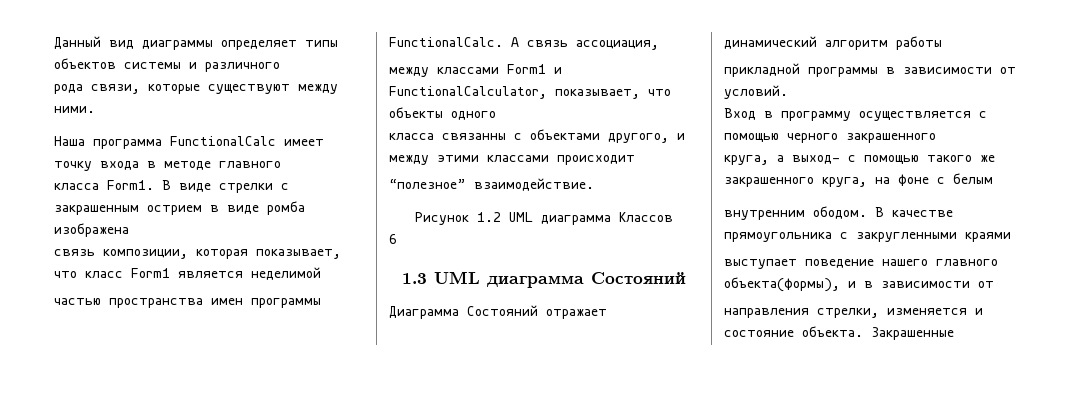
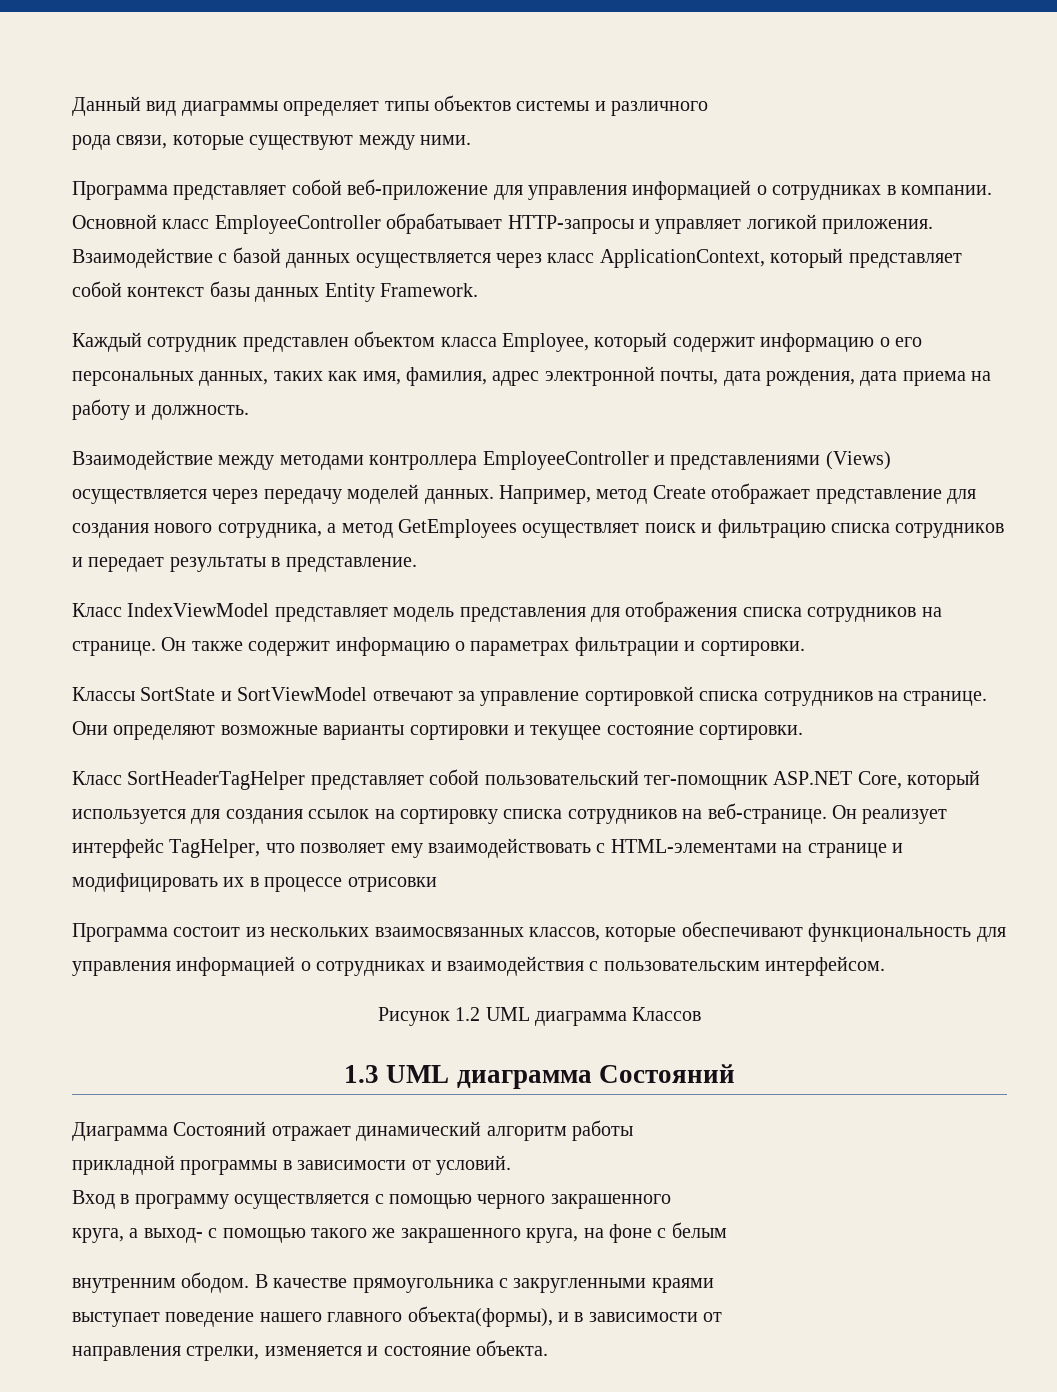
[54,136,324,149] [54,161,281,171] [54,180,289,193] [54,201,305,215] [54,223,129,237] [54,249,341,259] [54,267,321,280] [54,298,321,308] [389,37,659,50] [389,64,562,77] [389,86,671,99] [389,107,496,120] [389,129,685,143] [389,155,635,165] [389,178,594,191] Наша программа FunctionalCalc имеет точку входа в методе главного // класса Form1. В виде стрелки с закрашенным острием в виде ромба изображена // связь композиции, которая показывает, что класс Form1 является неделимой // частью пространства имен программы FunctionalCalc. А связь ассоциация, // между классами Form1 и FunctionalCalculator, показывает, что объекты одного // класса связанны с объектами другого, и между этими классами происходит // “полезное” взаимодействие. -> [72,179,992,200] [72,213,934,234] [72,247,962,268] [72,281,478,302] [72,331,922,352] [72,366,992,386] [72,399,249,420] [72,450,891,470] [72,483,976,504] [72,519,1005,538] [72,557,417,572] [72,601,942,622] [72,637,805,656] [72,686,988,706] [72,721,804,740] [72,769,981,790] [72,803,948,824] [72,838,903,858] [72,873,437,892] [72,921,1006,942] [72,956,886,976] Программа представляет собой веб-приложение для управления информацией о сотрудниках в компании. Основной класс EmployeeController обрабатывает HTTP-запросы и управляет логикой приложения. Взаимодействие с базой данных осуществляется через класс ApplicationContext, который представляет собой контекст базы данных Entity Framework. // Каждый сотрудник представлен объектом класса Employee, который содержит информацию о его персональных данных, таких как имя, фамилия, адрес электронной почты, дата рождения, дата приема на работу и должность. // Взаимодействие между методами контроллера EmployeeController и представлениями (Views) осуществляется через передачу моделей данных. Например, метод Create отображает представление для создания нового сотрудника, а метод GetEmployees осуществляет поиск и фильтрацию списка сотрудников и передает результаты в представление. // Класс IndexViewModel представляет модель представления для отображения списка сотрудников на странице. Он также содержит информацию о параметрах фильтрации и сортировки. // Классы SortState и SortViewModel отвечают за управление сортировкой списка сотрудников на странице. Они определяют возможные варианты сортировки и текущее состояние сортировки. // Класс SortHeaderTagHelper представляет собой пользовательский тег-помощник ASP.NET Core, который используется для создания ссылок на сортировку списка сотрудников на веб-странице. Он реализует интерфейс TagHelper, что позволяет ему взаимодействовать с HTML-элементами на странице и модифицировать их в процессе отрисовки // Программа состоит из нескольких взаимосвязанных классов, которые обеспечивают функциональность для управления информацией о сотрудниках и взаимодействия с пользовательским интерфейсом.
[389,234,397,244] // 6 -> (702, 1014) none
[871,327,954,340] Закрашенные -> (548, 1348) none

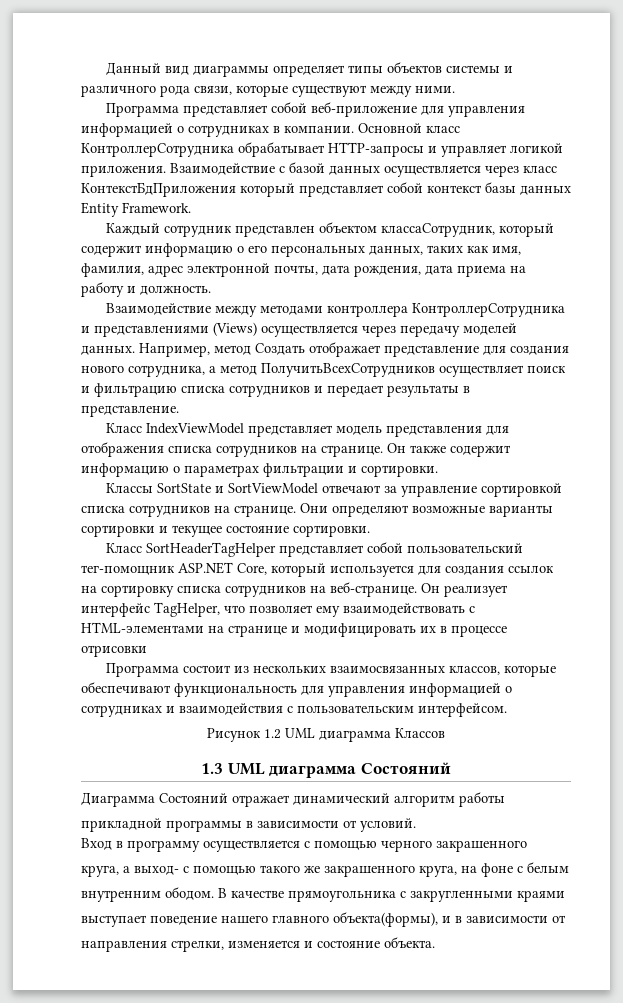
(709, 108) // -> (156, 91) none
[214,215,381,234] EmployeeController -> [81,143,234,157] КонтроллерСотрудника
[599,249,765,268] ApplicationContext, -> [81,182,236,197] КонтекстБдПриложения
[440,333,589,352] класса Employee, -> [381,223,496,237] классаСотрудник,
[482,451,649,470] EmployeeController -> [412,303,566,317] КонтроллерСотрудника
[652,485,706,499] Create -> [255,343,305,355] Создать
[398,519,517,538] GetEmployees -> [261,363,435,377] ПолучитьВсехСотрудников

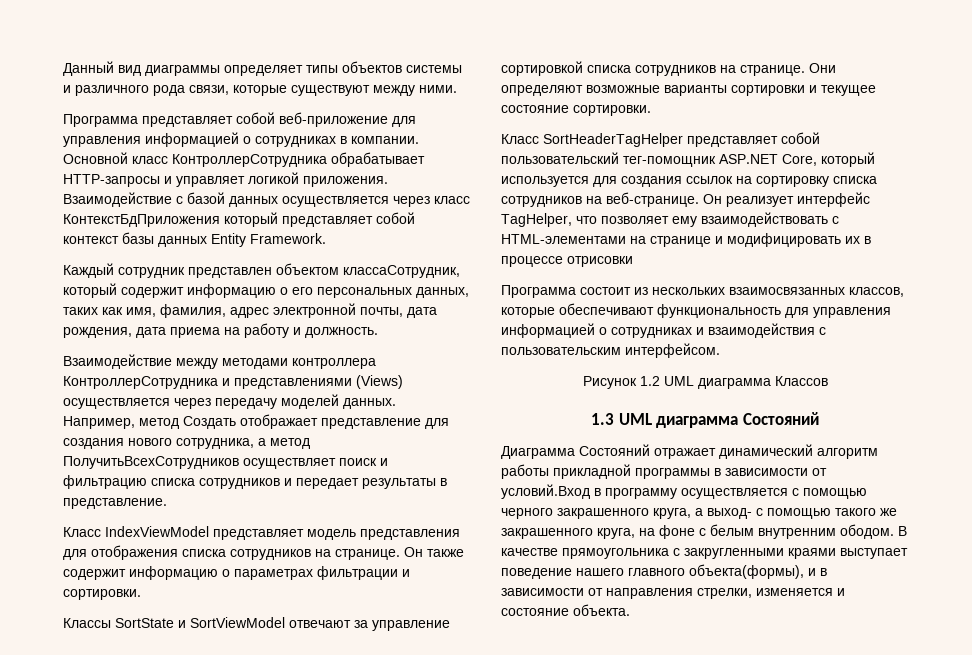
(505, 799) // -> (549, 471) none
[360,818,416,832] [81,838,112,850] условий. // Вход -> [501,484,590,499] условий.Вход
(527, 846) // -> (649, 513) none
(569, 867) // -> (754, 530) none
(565, 896) // -> (836, 553) none
(566, 919) // -> (603, 592) none

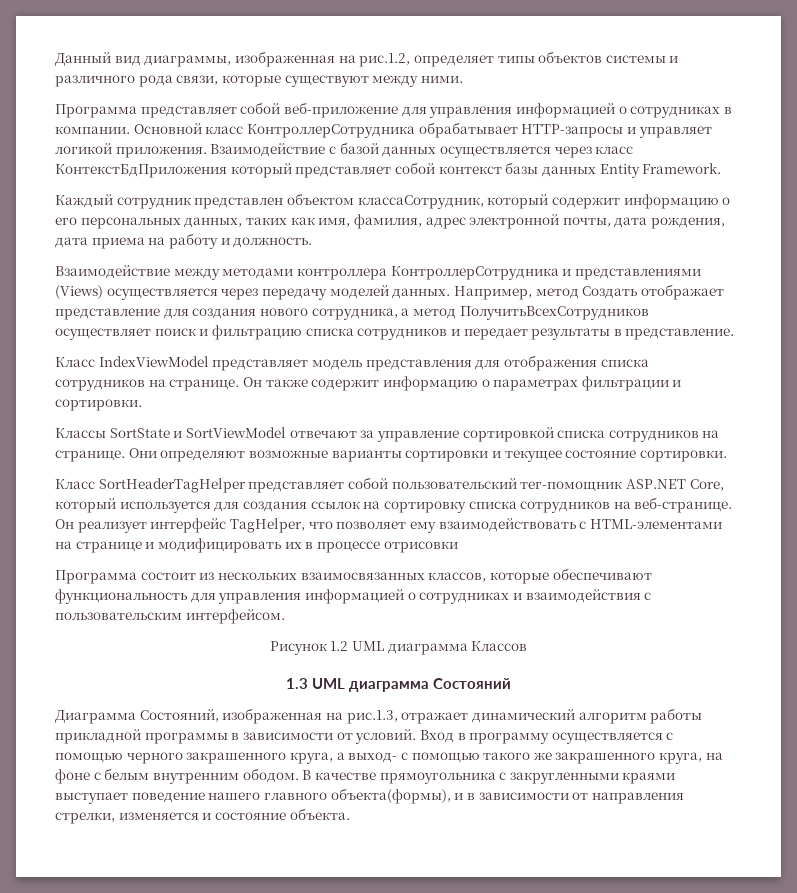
[145,65,220,76] диаграммы -> [144,51,411,67] диаграммы, изображенная на рис.1.2,
[579,444,650,456] Состояний -> [139,708,398,724] Состояний, изображенная на рис.1.3,
[501,484,590,499] условий.Вход -> [355,729,454,744] условий. Вход

